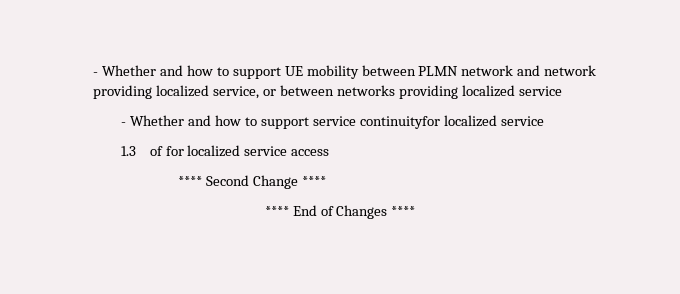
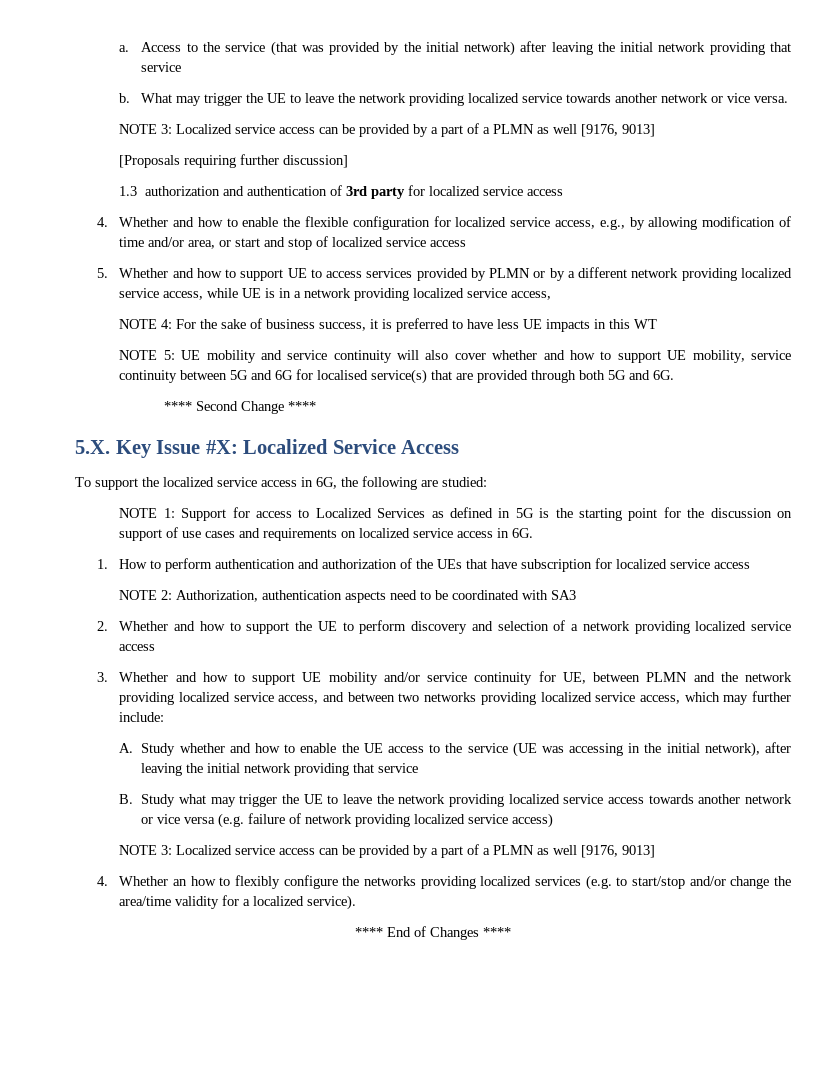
[93,72,99,76] - -> [119,41,792,56] [141,62,182,72] [119,93,789,106] [119,123,656,137] [119,154,349,168] [119,185,563,199] [97,216,792,230] [119,236,467,250] [97,267,792,281] [119,288,552,301] [119,318,658,332] [119,350,791,363] [119,369,675,384] [163,401,316,414] [75,439,460,458] [75,476,487,490] [119,507,792,521] [119,527,534,541] [97,558,751,572] [119,590,577,603] [97,620,791,634] [119,644,156,651] [97,672,109,682] a. Access to the service (that was provided by the initial network) after leaving the initial network providing that service // b. What may trigger the UE to leave the network providing localized service towards another network or vice versa. // NOTE 3: Localized service access can be provided by a part of a PLMN as well [9176, 9013] // [Proposals requiring further discussion] // 1.3 authorization and authentication of 3rd party for localized service access // 4. Whether and how to enable the flexible configuration for localized service access, e.g., by allowing modification of time and/or area, or start and stop of localized service access // 5. Whether and how to support UE to access services provided by PLMN or by a different network providing localized service access, while UE is in a network providing localized service access, // NOTE 4: For the sake of business success, it is preferred to have less UE impacts in this WT // NOTE 5: UE mobility and service continuity will also cover whether and how to support UE mobility, service continuity between 5G and 6G for localised service(s) that are provided through both 5G and 6G. // **** Second Change **** // 5.X. Key Issue #X: Localized Service Access // To support the localized service access in 6G, the following are studied: // NOTE 1: Support for access to Localized Services as defined in 5G is the starting point for the discussion on support of use cases and requirements on localized service access in 6G. // 1. How to perform authentication and authorization of the UEs that have subscription for localized service access // NOTE 2: Authorization, authentication aspects need to be coordinated with SA3 // 2. Whether and how to support the UE to perform discovery and selection of a network providing localized service access // 3.
[361,65,597,76] [93,85,562,99] [121,115,544,129] [121,145,330,157] [177,175,326,189] between PLMN network and network providing localized service, or between networks providing localized service // - Whether and how to support service continuityfor localized service // 1.3 of for localized service access // **** Second Change **** -> [383,671,793,685] [119,691,791,705] [119,712,165,722] [119,742,792,757] [141,763,419,776] [119,794,792,807] [141,813,554,828] [119,844,656,858] [97,875,792,890] [119,895,357,910] and/or service continuity for UE, between PLMN and the network providing localized service access, and between two networks providing localized service access, which may further include: // A. Study whether and how to enable the UE access to the service (UE was accessing in the initial network), after leaving the initial network providing that service // B. Study what may trigger the UE to leave the network providing localized service access towards another network or vice versa (e.g. failure of network providing localized service access) // NOTE 3: Localized service access can be provided by a part of a PLMN as well [9176, 9013] // 4. Whether an how to flexibly configure the networks providing localized services (e.g. to start/stop and/or change the area/time validity for a localized service).

